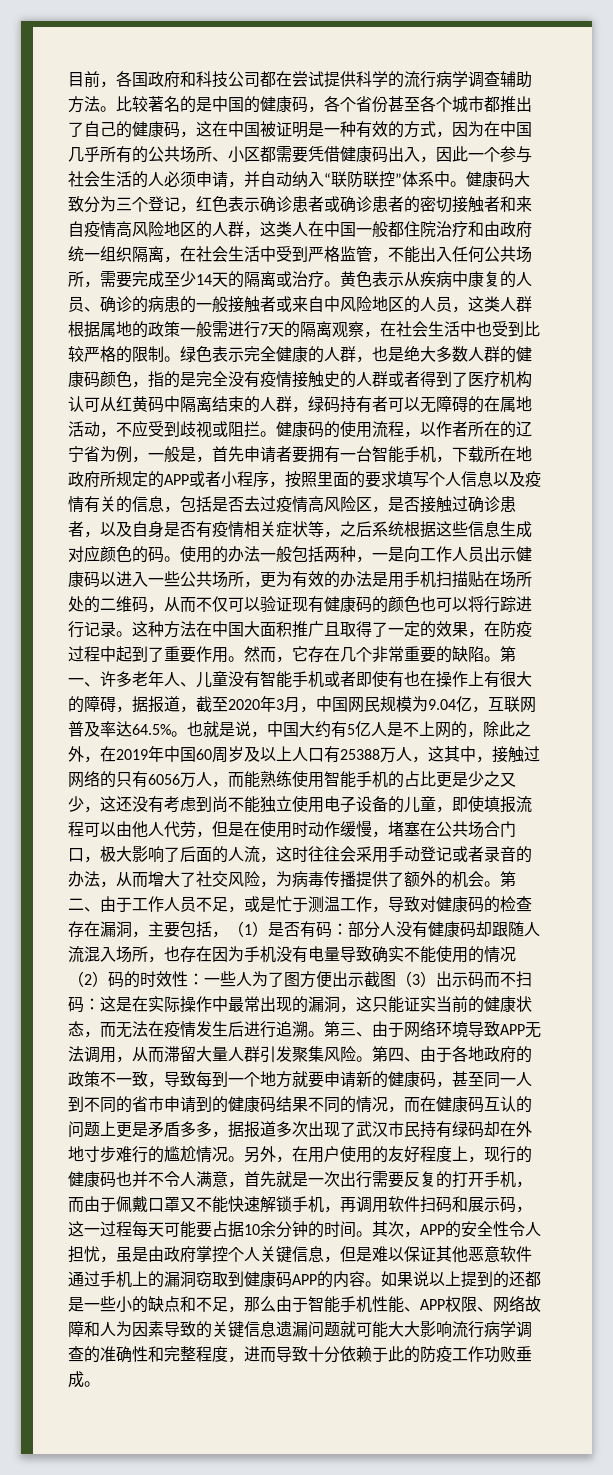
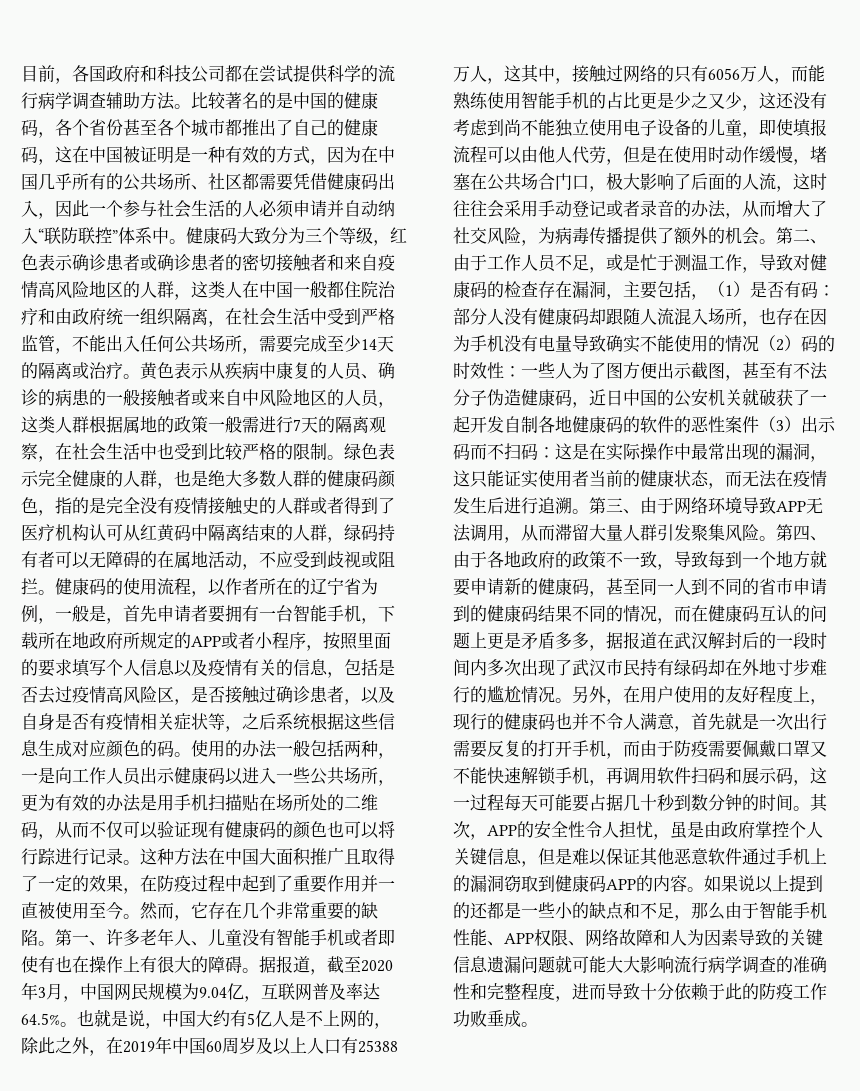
[228,146,244,163] 小 -> [208,173,225,190] 社
[228,181,244,188] ， -> (327, 208) none
[148,196,180,212] 登记 -> [339,227,373,244] 等级
(228, 655) none -> [361,875,395,892] [21,901,123,920] 并一直被使用至今
[116,706,132,713] ， -> [242,968,259,973] 。
(396, 979) none -> [725,362,828,381] [453,388,827,408] [453,416,759,433] ，甚至有不法分子伪造健康码，近日中国的公安机关就破获了一起开发自制各地健康码的软件的恶性案件
(436, 1004) none -> [538,470,589,487] 使用者
(276, 1129) none -> [657,632,827,650] [453,659,487,676] 在武汉解封后的一段时间内
(116, 1204) none -> [674,740,742,758] 防疫需要
[244,1221,276,1238] 10余 -> [623,794,708,811] 几十秒到数

